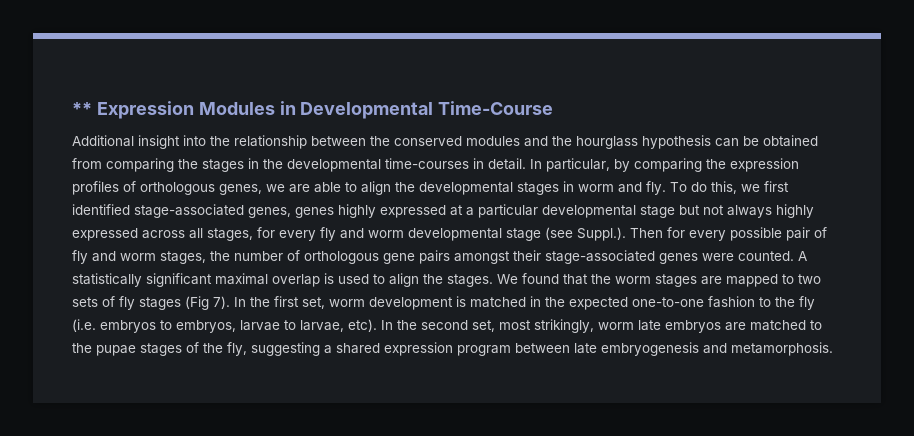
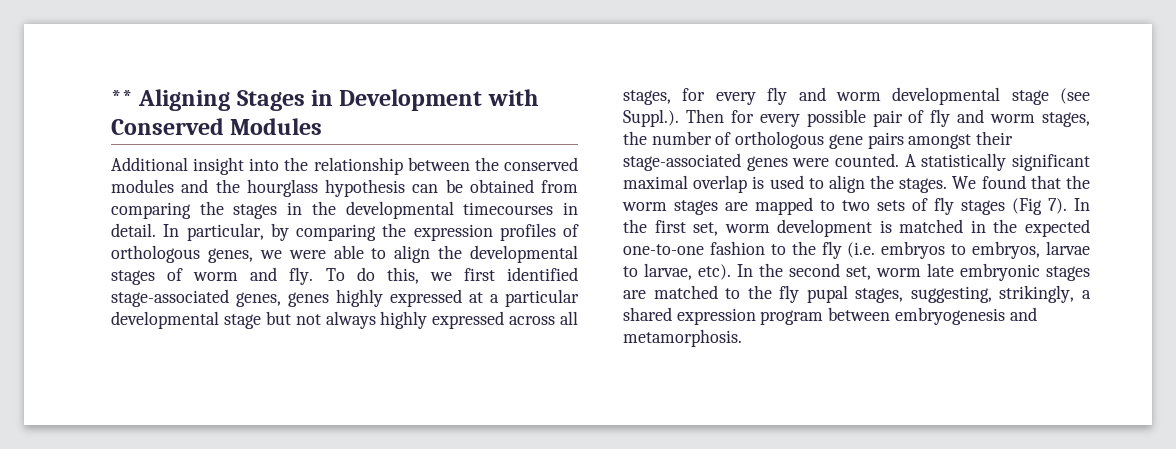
[96,101,554,119] Expression Modules in Developmental Time-Course -> [138,89,538,111] [111,118,323,135] Aligning Stages in Development with Conserved Modules
[385,158,469,169] time-courses -> [463,202,554,215] timecourses
[289,184,310,193] are -> [288,250,326,259] were
[563,181,574,192] in -> [167,268,184,281] of
[499,319,822,333] [72,342,320,356] most strikingly, worm late embryos are matched to the pupae stages of the fly, suggesting -> [876,263,1090,281] [623,285,1075,303] worm late embryonic stages are matched to the fly pupal stages, suggesting, strikingly,
[574,343,597,354] late -> (891, 314) none

